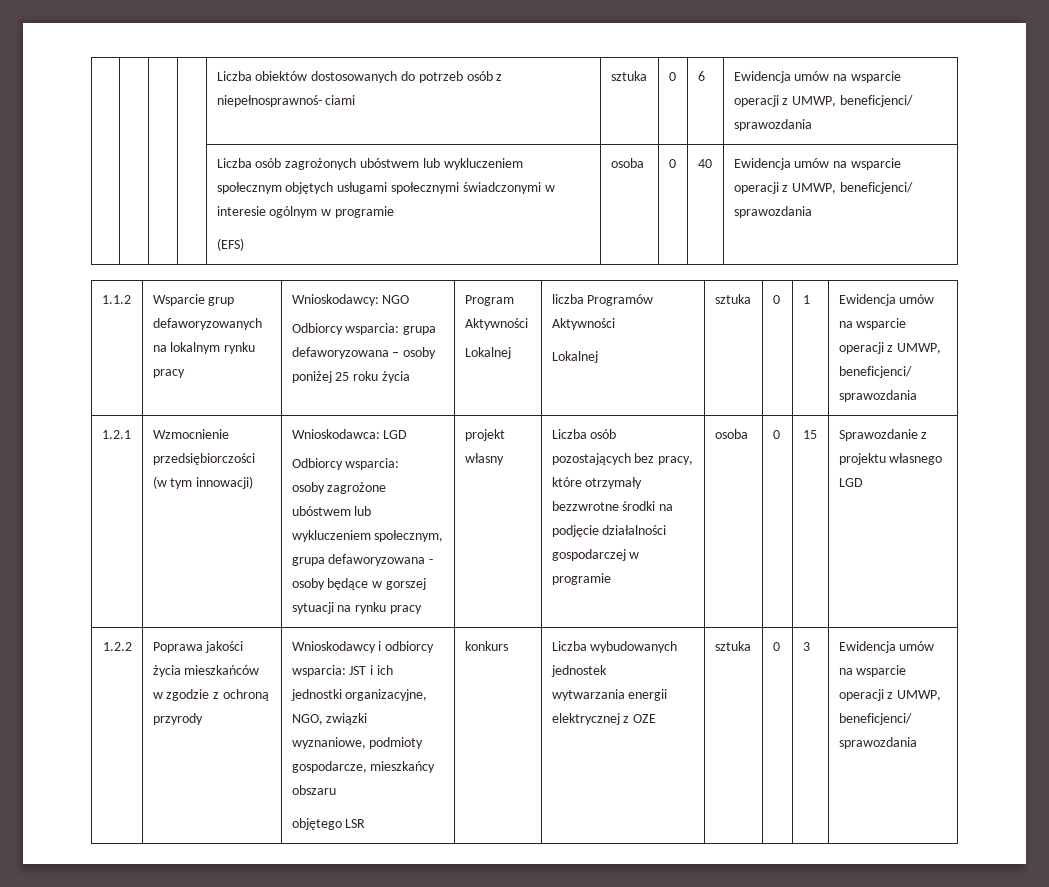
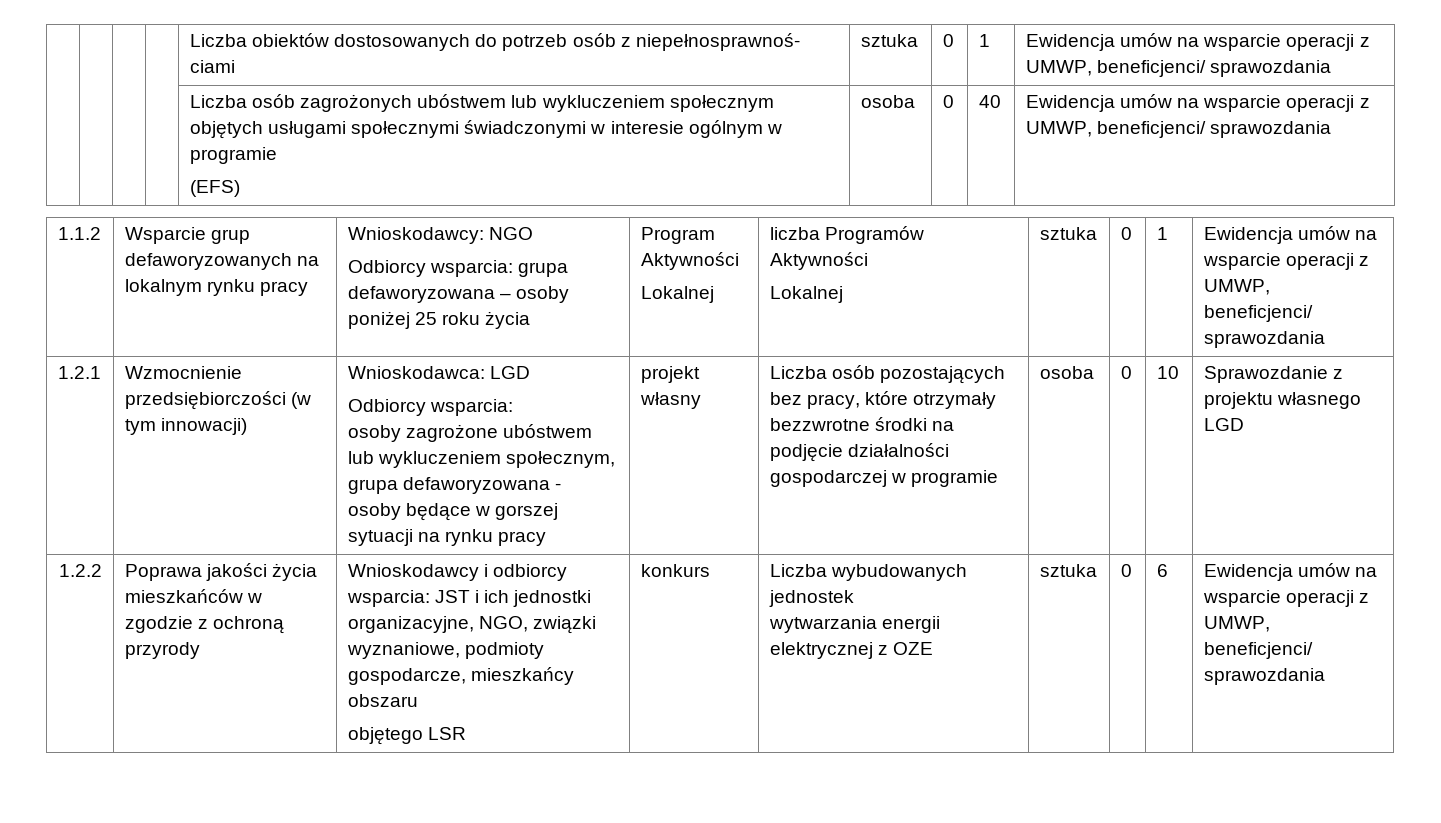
[697,71,705,81] 6 -> [978,34,990,47] 1
[802,430,817,439] 15 -> [1156,366,1179,379] 10
[802,642,810,651] 3 -> [1156,564,1168,577] 6

